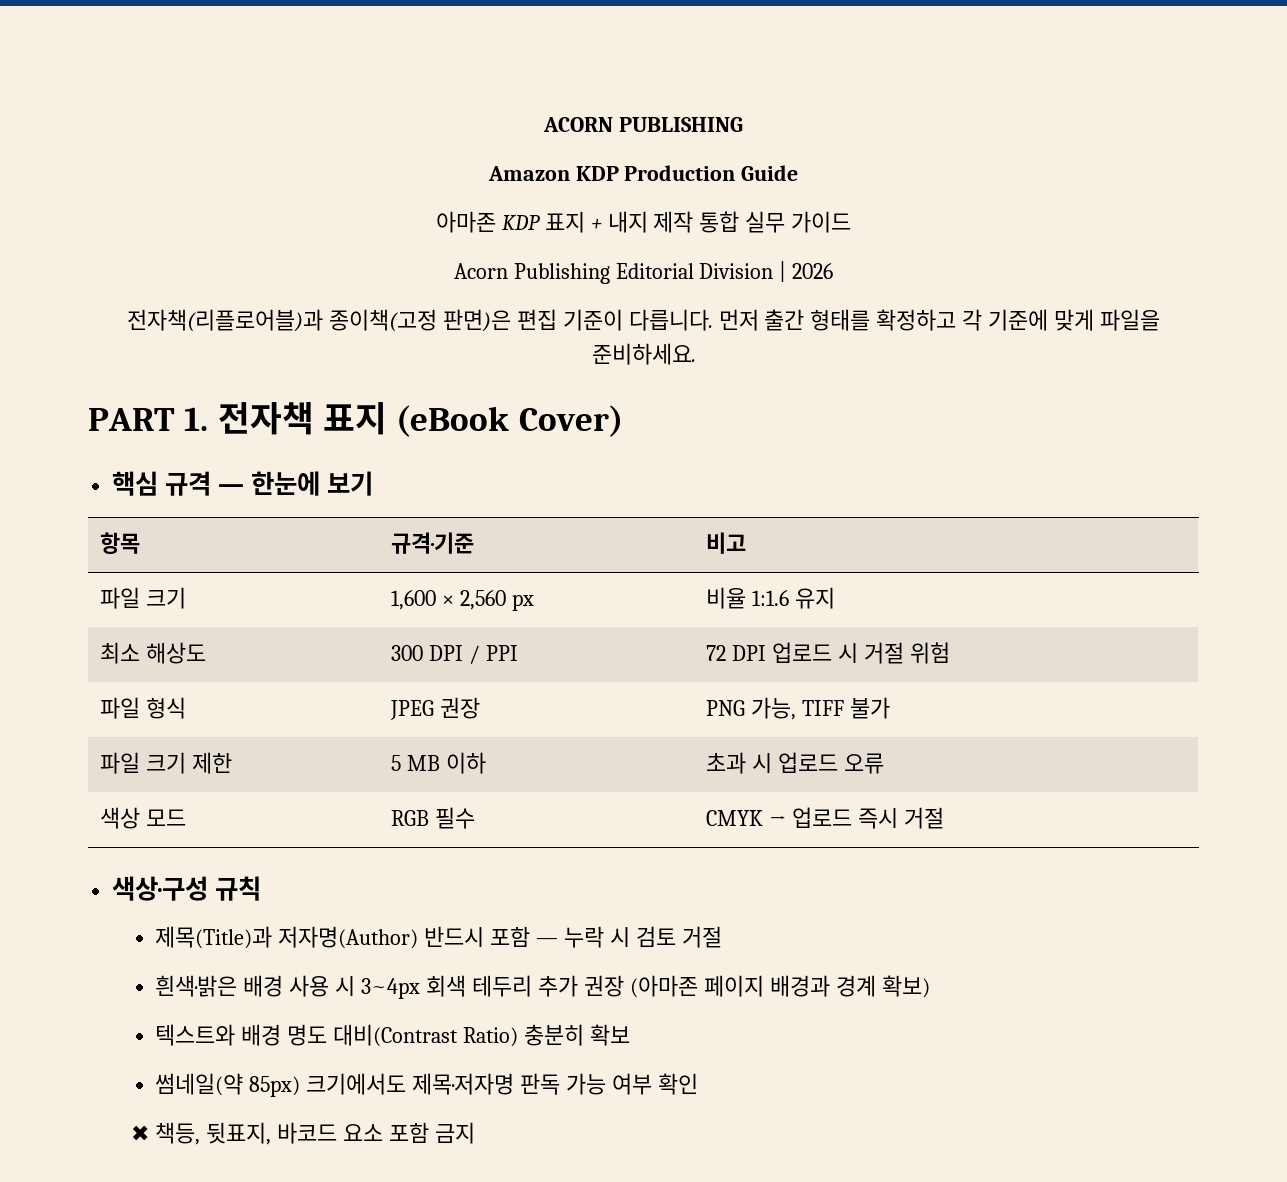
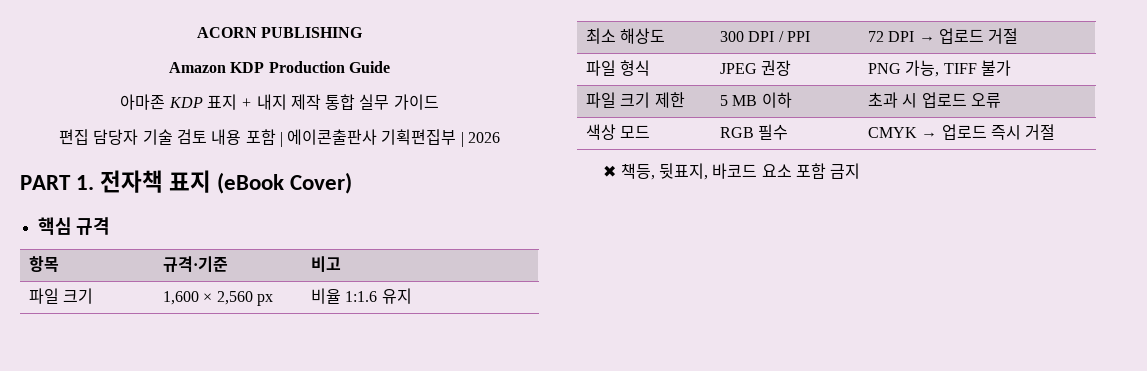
[453,261,834,284] [126,309,1161,332] [591,343,696,365] Acorn Publishing Editorial Division | 2026 // 전자책(리플로어블)과 종이책(고정 판면)은 편집 기준이 다릅니다. 먼저 출간 형태를 확정하고 각 기준에 맞게 파일을 준비하세요. -> [58,129,501,147] 편집 담당자 기술 검토 내용 포함 | 에이콘출판사 기획편집부 | 2026
[217,471,373,496] — 한눈에 보기 -> (111, 226) none
[772,642,951,664] 업로드 시 거절 위험 -> [918,28,1019,44] → 업로드 거절
[112,876,262,901] [155,926,722,949] [155,975,930,999] [155,1024,630,1047] [155,1073,698,1097] // 색상·구성 규칙 // 제목(Title)과 저자명(Author) 반드시 포함 — 누락 시 검토 거절 // 흰색·밝은 배경 사용 시 3~4px 회색 테두리 추가 권장 (아마존 페이지 배경과 경계 확보) // 텍스트와 배경 명도 대비(Contrast Ratio) 충분히 확보 // 썸네일(약 85px) 크기에서도 제목·저자명 판독 가능 여부 확인 -> (1056, 132) none

